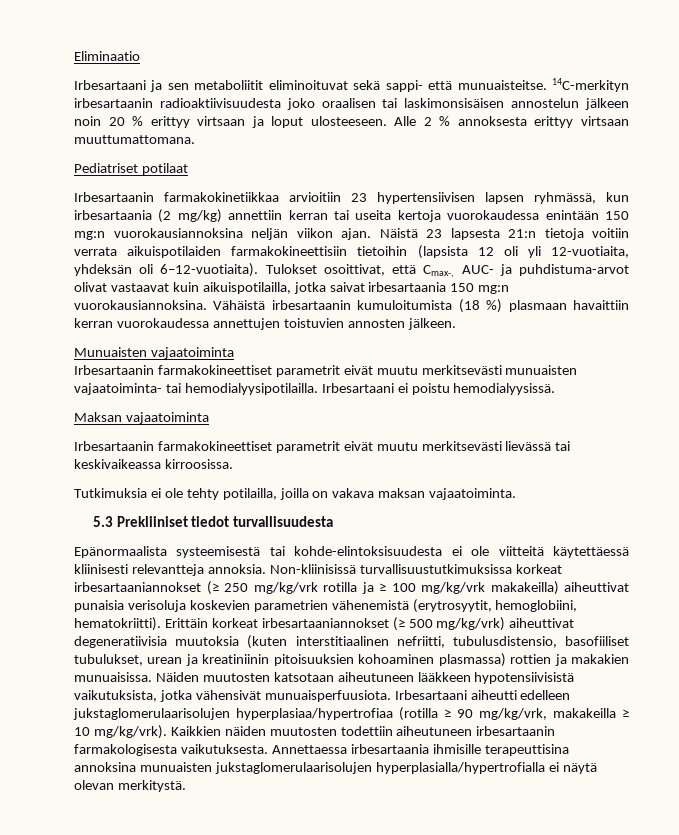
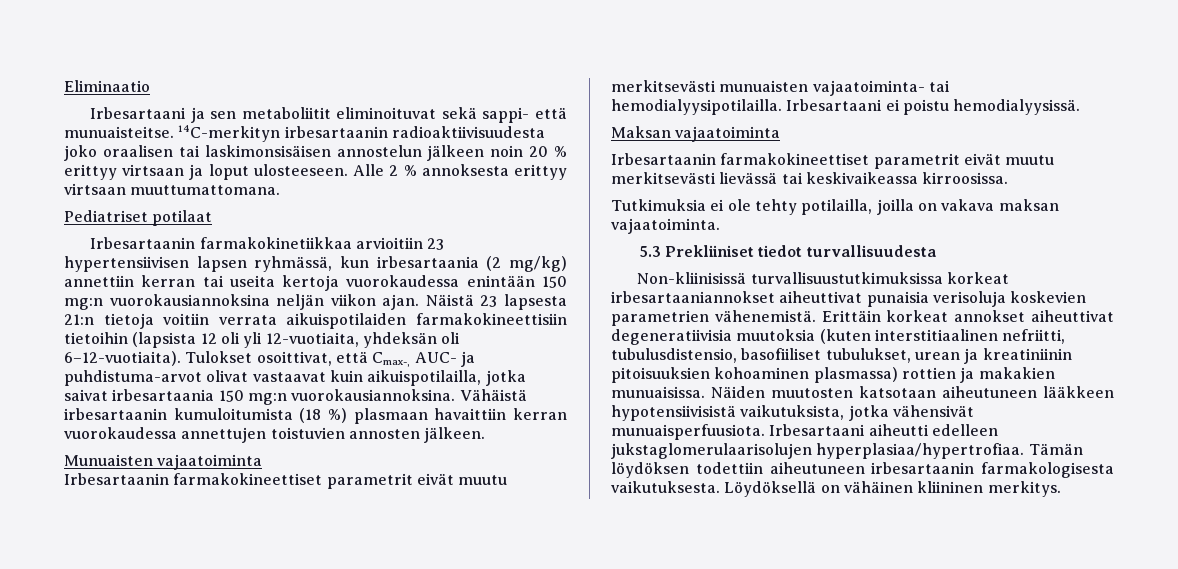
[74,546,630,558] [74,564,562,576] [74,581,559,595] Epänormaalista systeemisestä tai kohde-elintoksisuudesta ei ole viitteitä käytettäessä kliinisesti relevantteja annoksia. Non-kliinisissä turvallisuustutkimuksissa korkeat irbesartaaniannokset (≥ 250 mg/kg/vrk rotilla ja ≥ 100 mg/kg/vrk makakeilla) -> [637,272,1009,284] [611,291,775,303] Non-kliinisissä turvallisuustutkimuksissa korkeat irbesartaaniannokset
[331,599,578,613] [74,617,506,631] vähenemistä (erytrosyytit, hemoglobiini, hematokriitti). Erittäin korkeat irbesartaaniannokset (≥ 500 mg/kg/vrk) -> [714,310,1026,322] vähenemistä. Erittäin korkeat annokset
[236,707,629,721] [74,725,337,739] hyperplasiaa/hypertrofiaa (rotilla ≥ 90 mg/kg/vrk, makakeilla ≥ 10 mg/kg/vrk). Kaikkien näiden muutosten -> [816,443,1083,459] [611,462,689,478] hyperplasiaa/hypertrofiaa. Tämän löydöksen
[271,744,569,756] [74,762,597,774] [74,780,186,792] Annettaessa irbesartaania ihmisille terapeuttisina annoksina munuaisten jukstaglomerulaarisolujen hyperplasialla/hypertrofialla ei näytä olevan merkitystä. -> [724,481,1061,497] Löydöksellä on vähäinen kliininen merkitys.

